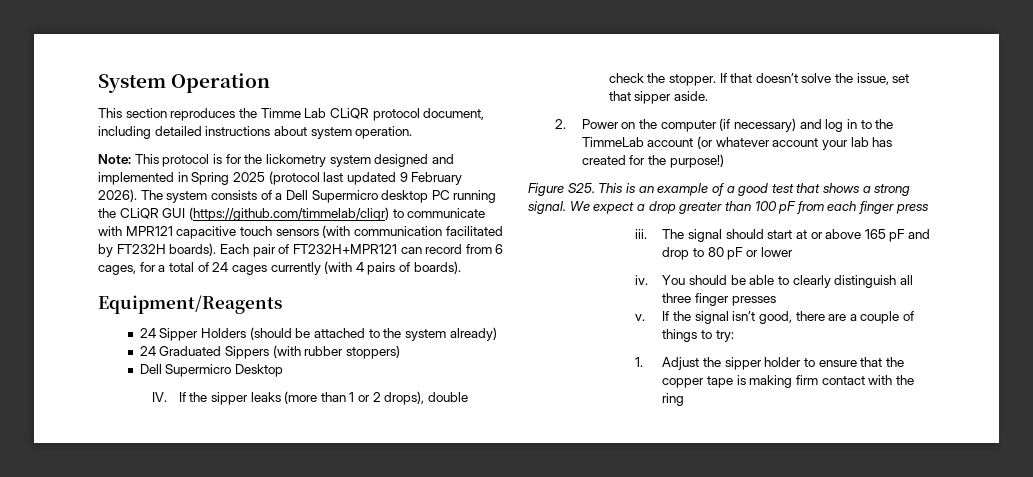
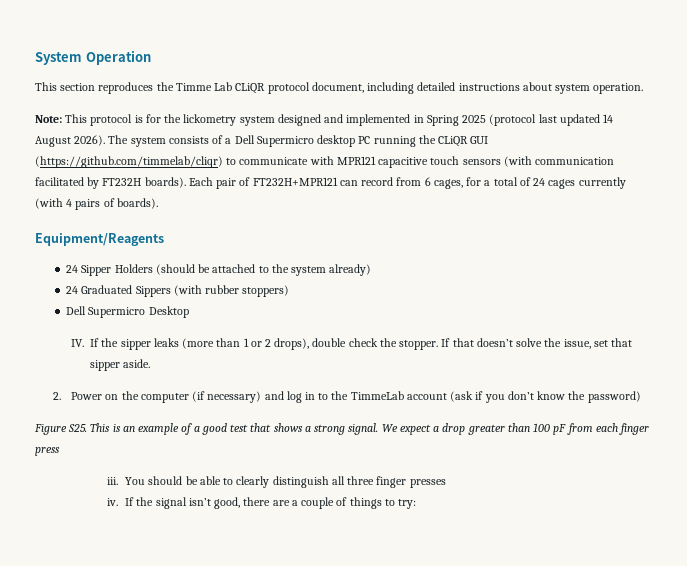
[399,172,463,185] 9 February -> [603,114,614,123] [35,136,71,147] 14 August
[697,136,893,150] [581,154,724,168] (or whatever account your lab has created for the purpose!) -> [450,391,641,403] (ask if you don’t know the password)
[662,229,931,242] [662,247,793,260] [635,275,649,285] The signal should start at or above 165 pF and drop to 80 pF or lower // iv. -> (119, 481) none
[635,314,646,321] v. -> [107,498,119,506] iv.
[635,357,904,370] [662,375,914,388] [662,393,685,406] // 1. Adjust the sipper holder to ensure that the copper tape is making firm contact with the ring -> (417, 504) none

